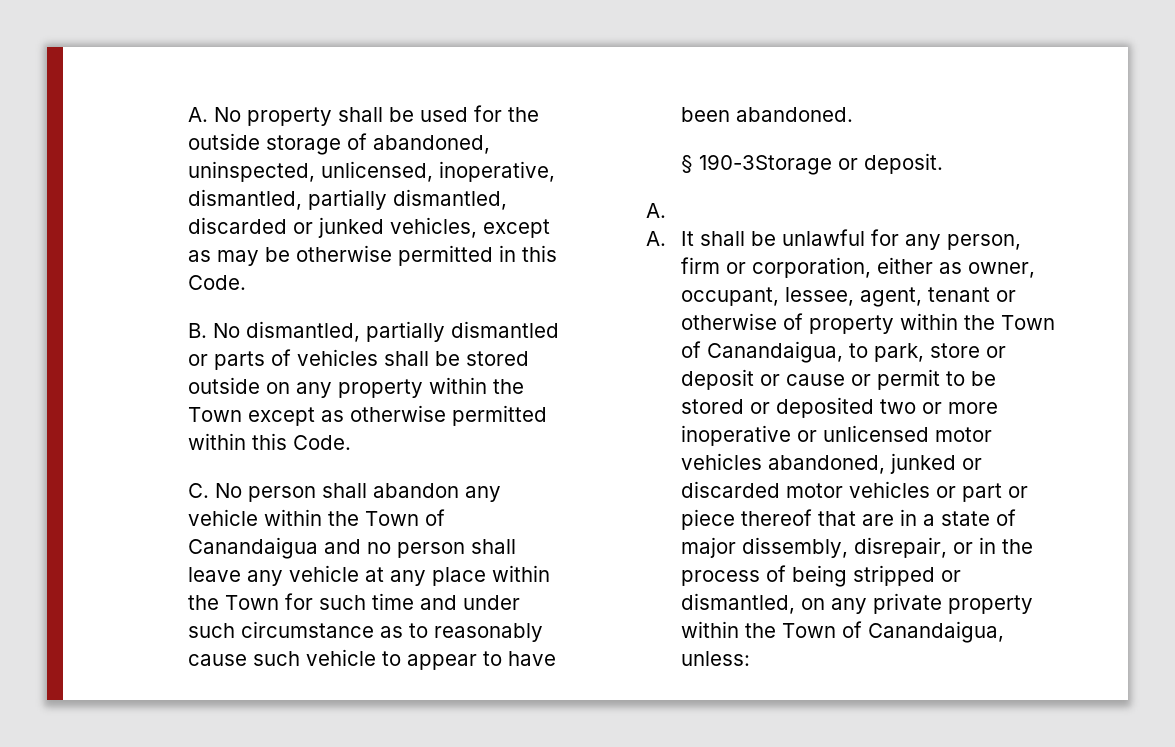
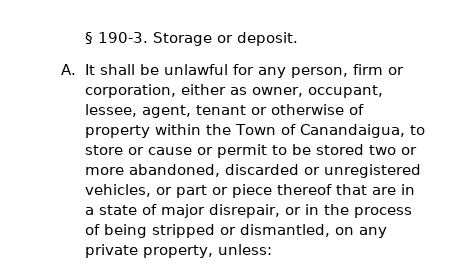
[187,105,539,126] [187,133,490,155] [187,161,555,182] [187,189,507,210] [187,217,550,238] [187,245,557,266] [187,275,246,290] [187,321,559,342] [187,349,529,370] [187,377,524,398] [187,405,547,426] [187,433,351,450] [187,483,501,502] [187,509,445,526] [187,537,516,559] [187,565,550,586] [187,593,520,610] [187,621,543,642] [187,649,556,670] [680,107,853,122] [680,154,832,175] A. No property shall be used for the outside storage of abandoned, uninspected, unlicensed, inoperative, dismantled, partially dismantled, discarded or junked vehicles, except as may be otherwise permitted in this Code. // B. No dismantled, partially dismantled or parts of vehicles shall be stored outside on any property within the Town except as otherwise permitted within this Code. // C. No person shall abandon any vehicle within the Town of Canandaigua and no person shall leave any vehicle at any place within the Town for such time and under such circumstance as to reasonably cause such vehicle to appear to have been abandoned. // § 190-3Storage -> [85,32,213,46] § 190-3. Storage
[645,231,666,246] // A. -> (77, 69) none
[873,343,924,362] park, -> (426, 130) none
[680,369,780,390] deposit or -> (145, 151) none
[749,397,874,418] or deposited -> (365, 149) none
[680,425,992,446] [680,453,982,474] [680,481,930,498] inoperative or unlicensed motor vehicles abandoned, junked or discarded motor vehicles -> [129,164,422,178] [85,184,152,197] abandoned, discarded or unregistered vehicles,
[741,537,848,558] dissembly, -> (206, 211) none
[947,595,1033,614] [680,621,1004,643] property within the Town of Canandaigua, -> [143,245,214,258] property,

